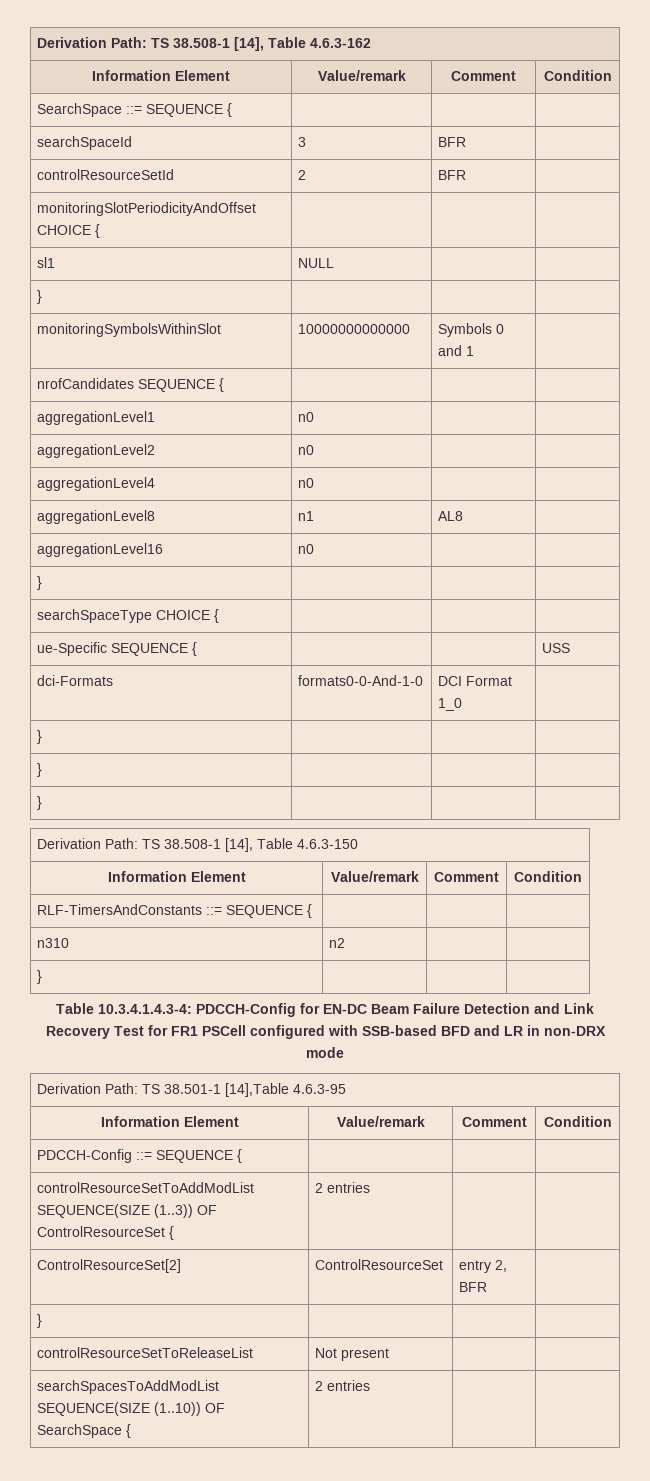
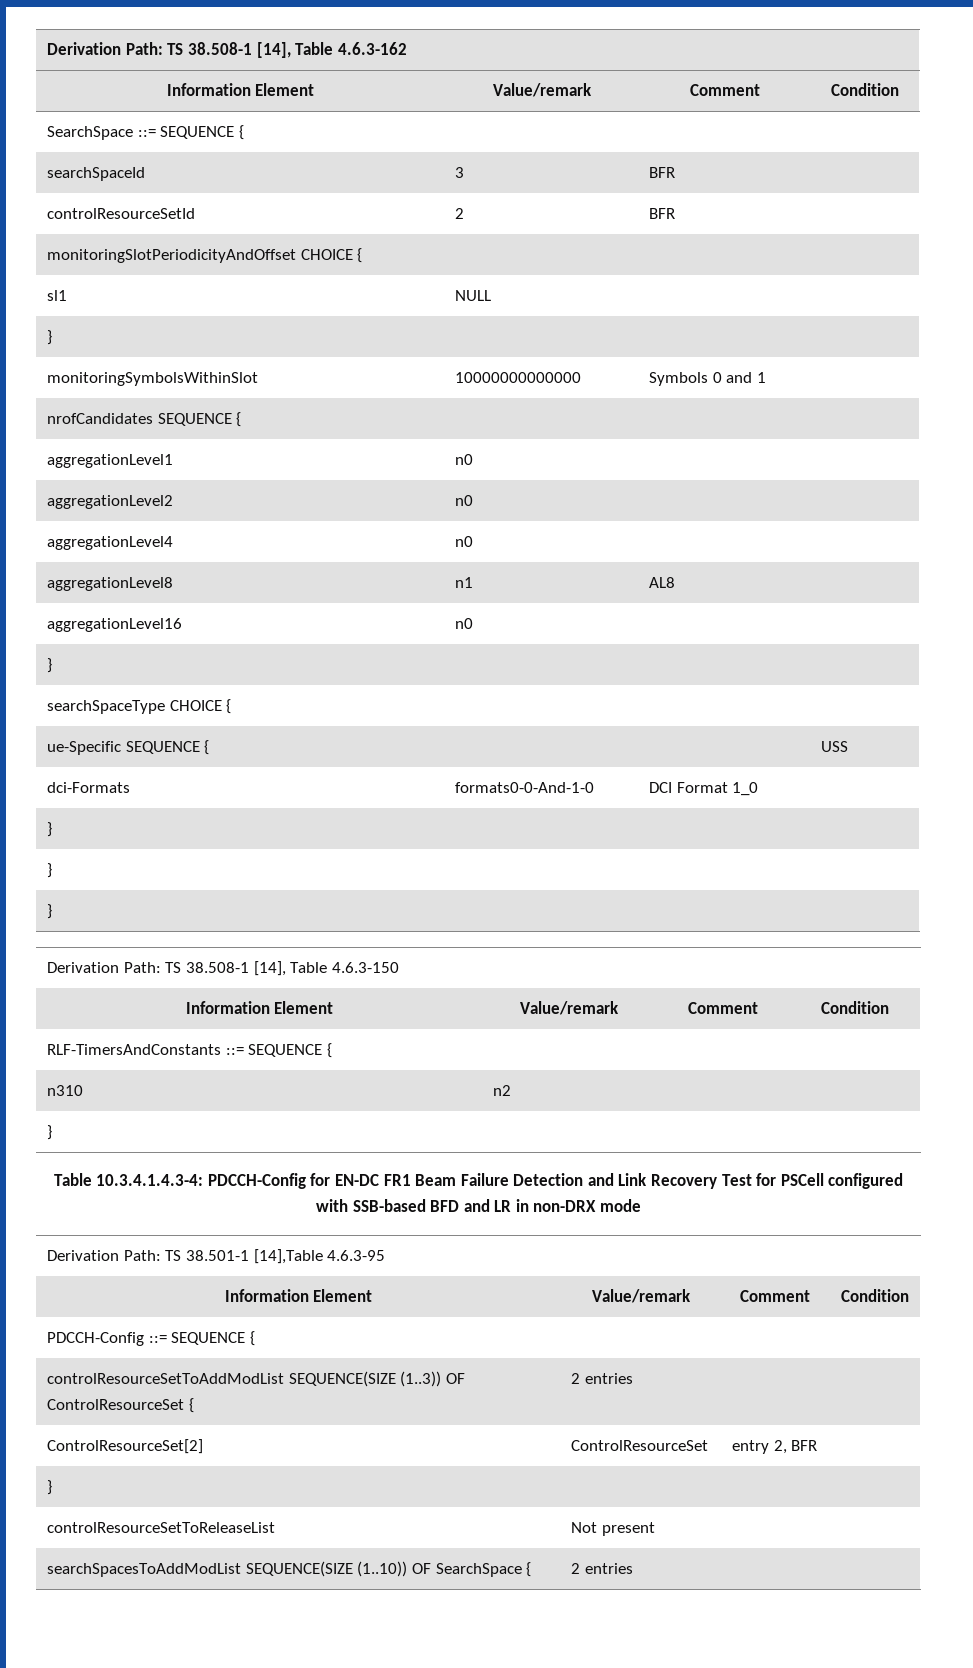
(367, 1009) none -> [383,1174,411,1186] FR1
[170,1026,198,1036] FR1 -> (777, 1179) none

